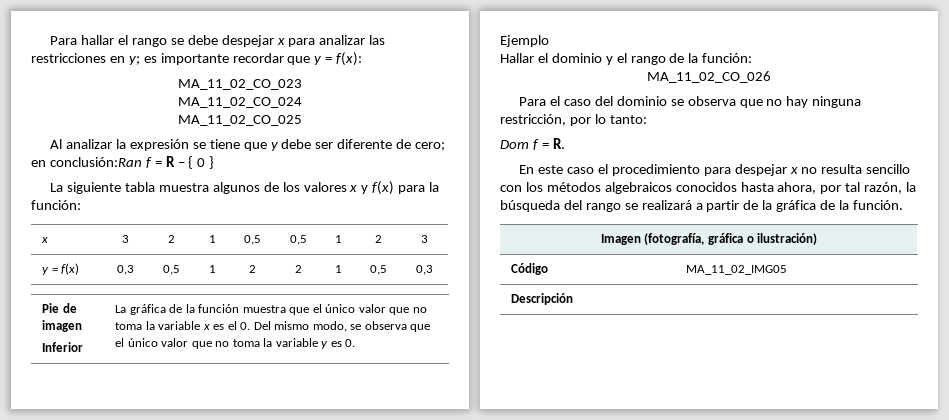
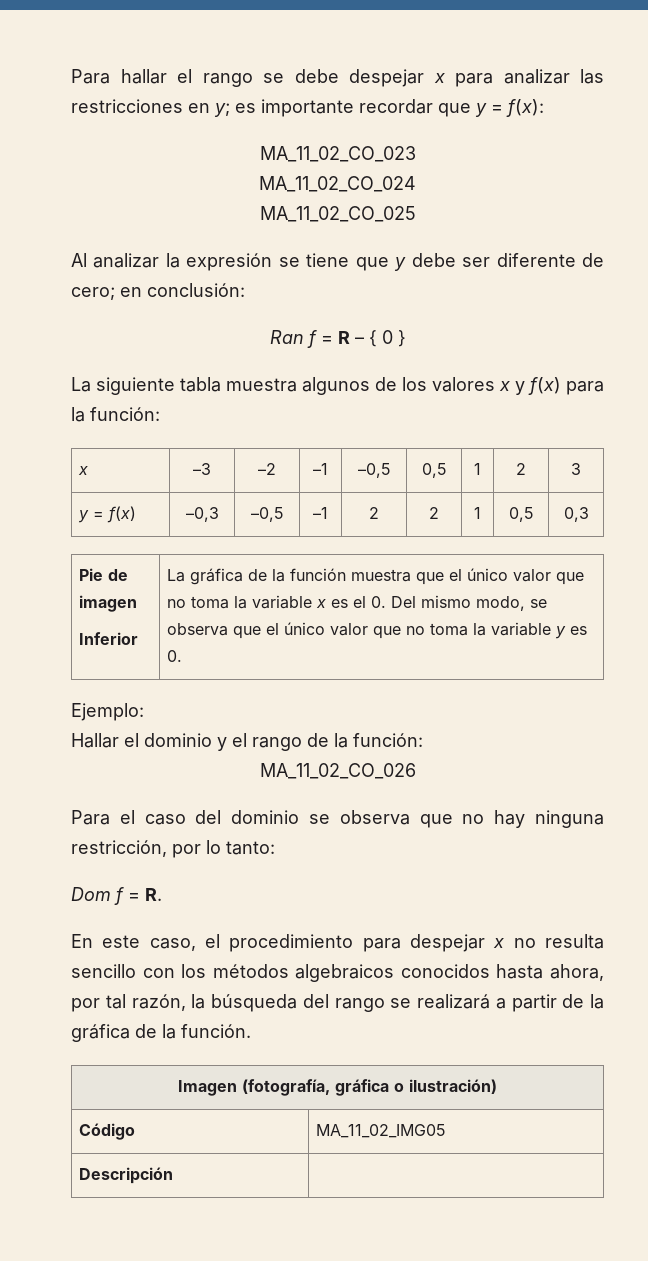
[49,157,142,167] conclusión:Ran -> [147,283,245,297] [269,330,304,344] conclusión: // Ran
[122,235,129,243] [168,235,175,243] [208,235,216,243] [244,235,261,245] 3 | 2 | 1 | 0,5 -> [193,463,211,475] [258,463,276,475] [313,463,328,475] [357,463,391,478] –3 | –2 | –1 | –0,5
[117,265,134,275] [163,265,180,275] [208,265,216,273] 0,3 | 0,5 | 1 -> [185,507,219,522] [250,507,284,522] [313,507,328,519] –0,3 | –0,5 | –1
[500,35,549,47] Ejemplo -> [71,703,144,721] Ejemplo:
[566,167,594,174] caso -> [149,938,196,951] caso,

